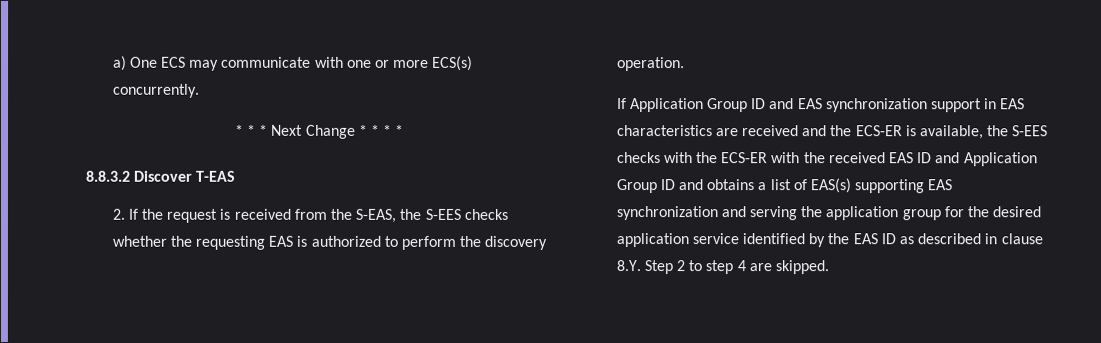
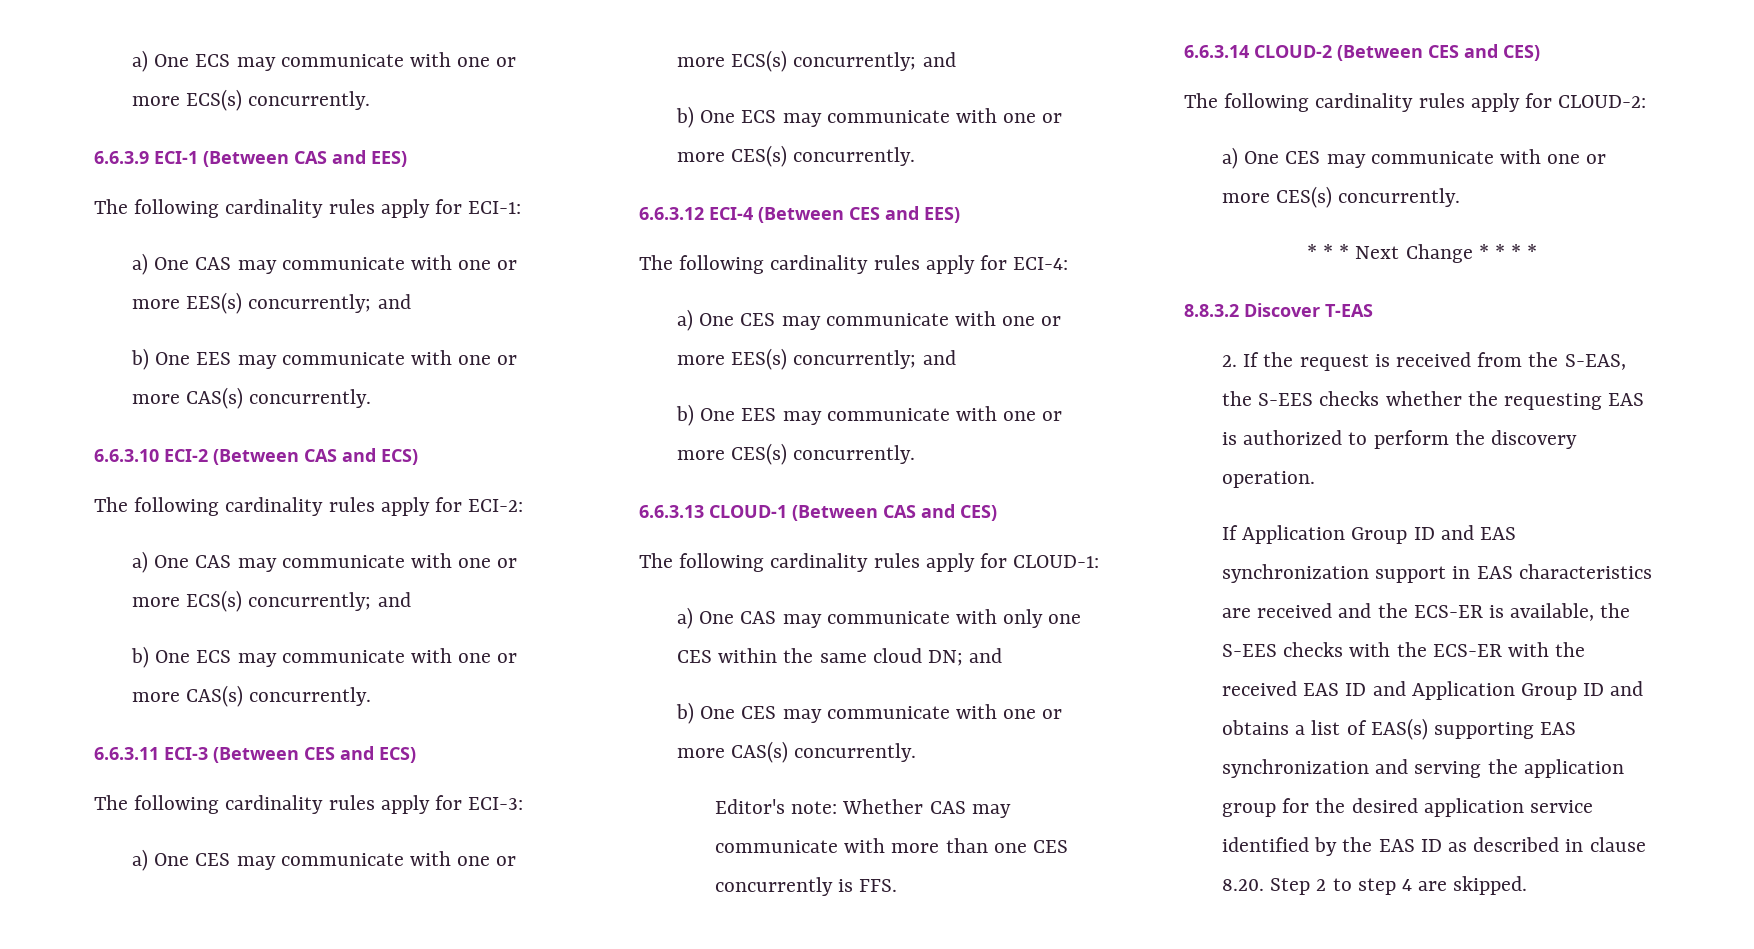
(200, 90) none -> [94,150,407,167] [94,199,522,218] [131,253,518,275] [131,292,411,314] [130,348,518,370] [131,387,372,409] [94,448,418,465] [94,497,524,516] [131,551,518,573] [131,590,411,612] [130,646,518,668] [131,685,372,707] [94,746,416,763] [94,795,524,814] [131,849,517,871] [676,50,956,72] [675,106,1063,128] [676,145,916,167] [639,206,960,223] [639,255,1069,274] [676,309,1062,331] [676,348,956,370] [675,404,1063,426] [676,443,916,465] [639,504,997,521] [639,553,1100,572] [676,607,1082,629] [676,648,1003,666] [675,702,1063,724] [676,741,917,763] [714,799,1011,818] [714,838,1068,853] [714,877,898,896] [1184,44,1540,61] [1184,93,1647,112] [1221,147,1607,169] [1221,186,1461,208] // 6.6.3.9 ECI-1 (Between CAS and EES) // The following cardinality rules apply for ECI-1: // a) One CAS may communicate with one or more EES(s) concurrently; and // b) One EES may communicate with one or more CAS(s) concurrently. // 6.6.3.10 ECI-2 (Between CAS and ECS) // The following cardinality rules apply for ECI-2: // a) One CAS may communicate with one or more ECS(s) concurrently; and // b) One ECS may communicate with one or more CAS(s) concurrently. // 6.6.3.11 ECI-3 (Between CES and ECS) // The following cardinality rules apply for ECI-3: // a) One CES may communicate with one or more ECS(s) concurrently; and // b) One ECS may communicate with one or more CES(s) concurrently. // 6.6.3.12 ECI-4 (Between CES and EES) // The following cardinality rules apply for ECI-4: // a) One CES may communicate with one or more EES(s) concurrently; and // b) One EES may communicate with one or more CES(s) concurrently. // 6.6.3.13 CLOUD-1 (Between CAS and CES) // The following cardinality rules apply for CLOUD-1: // a) One CAS may communicate with only one CES within the same cloud DN; and // b) One CES may communicate with one or more CAS(s) concurrently. // Editor's note: Whether CAS may communicate with more than one CES concurrently is FFS. // 6.6.3.14 CLOUD-2 (Between CES and CES) // The following cardinality rules apply for CLOUD-2: // a) One CES may communicate with one or more CES(s) concurrently.
[615,260,641,272] 8.Y. -> [1221,879,1264,891] 8.20.

